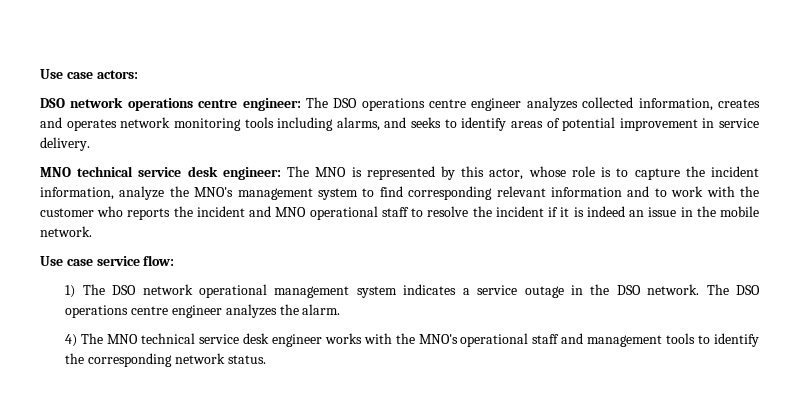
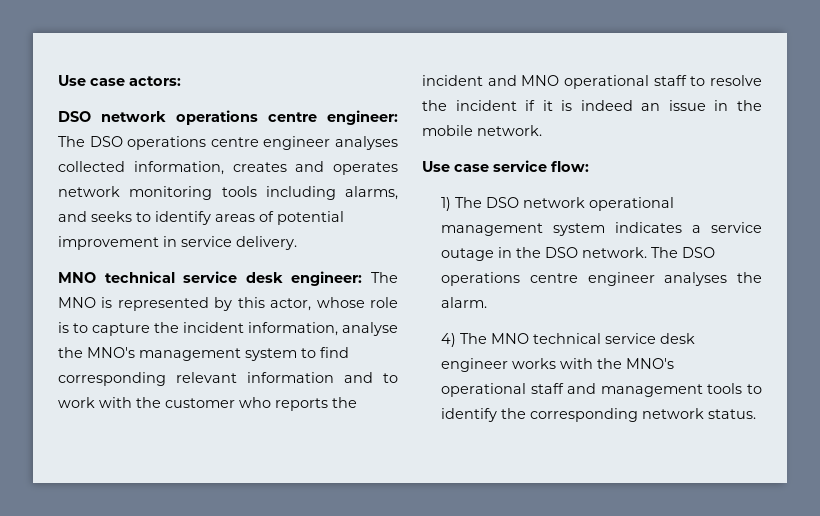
[526,97,578,111] analyzes -> [335,136,398,150] analyses
[119,186,165,200] analyze -> [342,322,398,336] analyse
[225,304,277,318] analyzes -> [664,272,728,286] analyses

